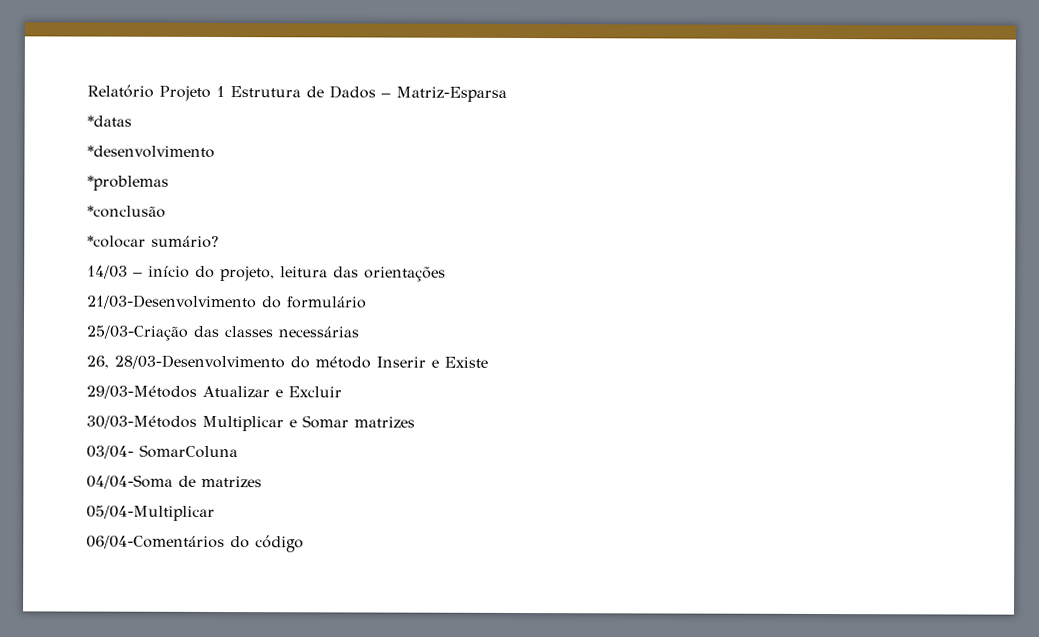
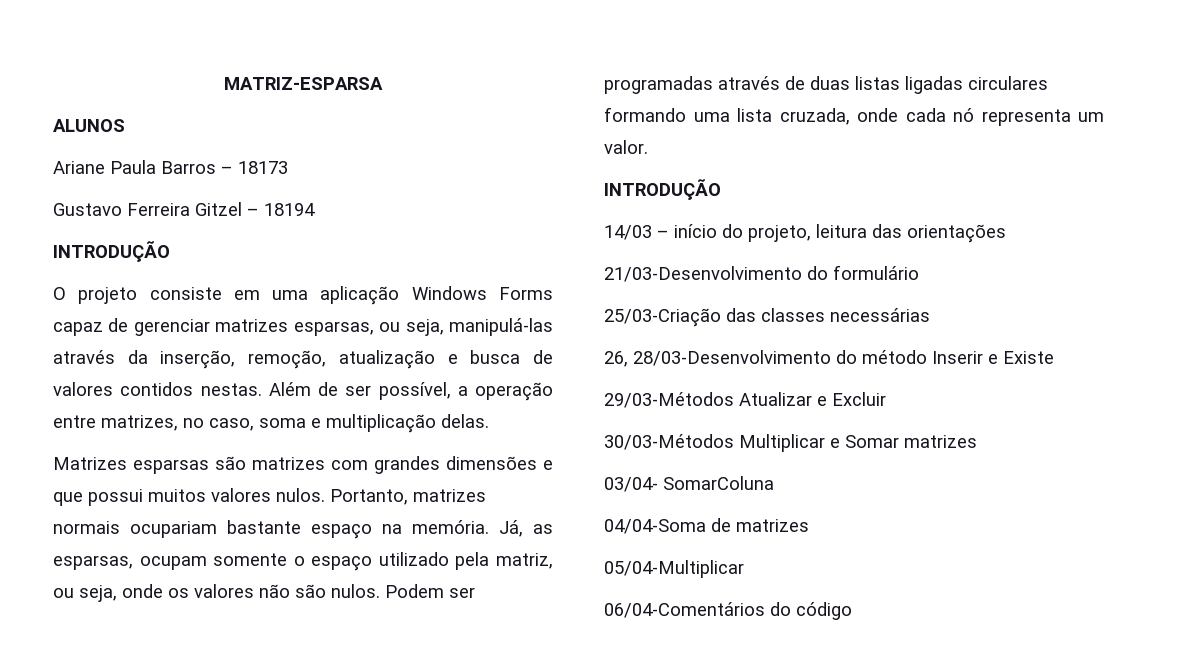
[87,84,507,102] [87,115,132,127] [87,145,215,158] [87,175,169,191] [87,205,166,218] [87,235,219,249] Relatório Projeto 1 Estrutura de Dados – Matriz-Esparsa // *datas // *desenvolvimento // *problemas // *conclusão // *colocar sumário? -> [224,77,383,90] [53,119,125,132] [53,160,288,174] [53,202,315,216] [53,241,170,262] [53,286,553,305] [53,318,553,336] [53,350,553,369] [53,382,553,401] [53,414,489,433] [53,456,553,474] [53,488,486,506] [53,520,553,539] [53,552,553,571] [53,584,475,602] [604,76,1048,94] [604,107,1104,126] [604,140,648,154] [604,179,721,200] MATRIZ-ESPARSA // ALUNOS // Ariane Paula Barros – 18173 // Gustavo Ferreira Gitzel – 18194 // INTRODUÇÃO // O projeto consiste em uma aplicação Windows Forms capaz de gerenciar matrizes esparsas, ou seja, manipulá-las através da inserção, remoção, atualização e busca de valores contidos nestas. Além de ser possível, a operação entre matrizes, no caso, soma e multiplicação delas. // Matrizes esparsas são matrizes com grandes dimensões e que possui muitos valores nulos. Portanto, matrizes normais ocupariam bastante espaço na memória. Já, as esparsas, ocupam somente o espaço utilizado pela matriz, ou seja, onde os valores não são nulos. Podem ser programadas através de duas listas ligadas circulares formando uma lista cruzada, onde cada nó representa um valor. // INTRODUÇÃO

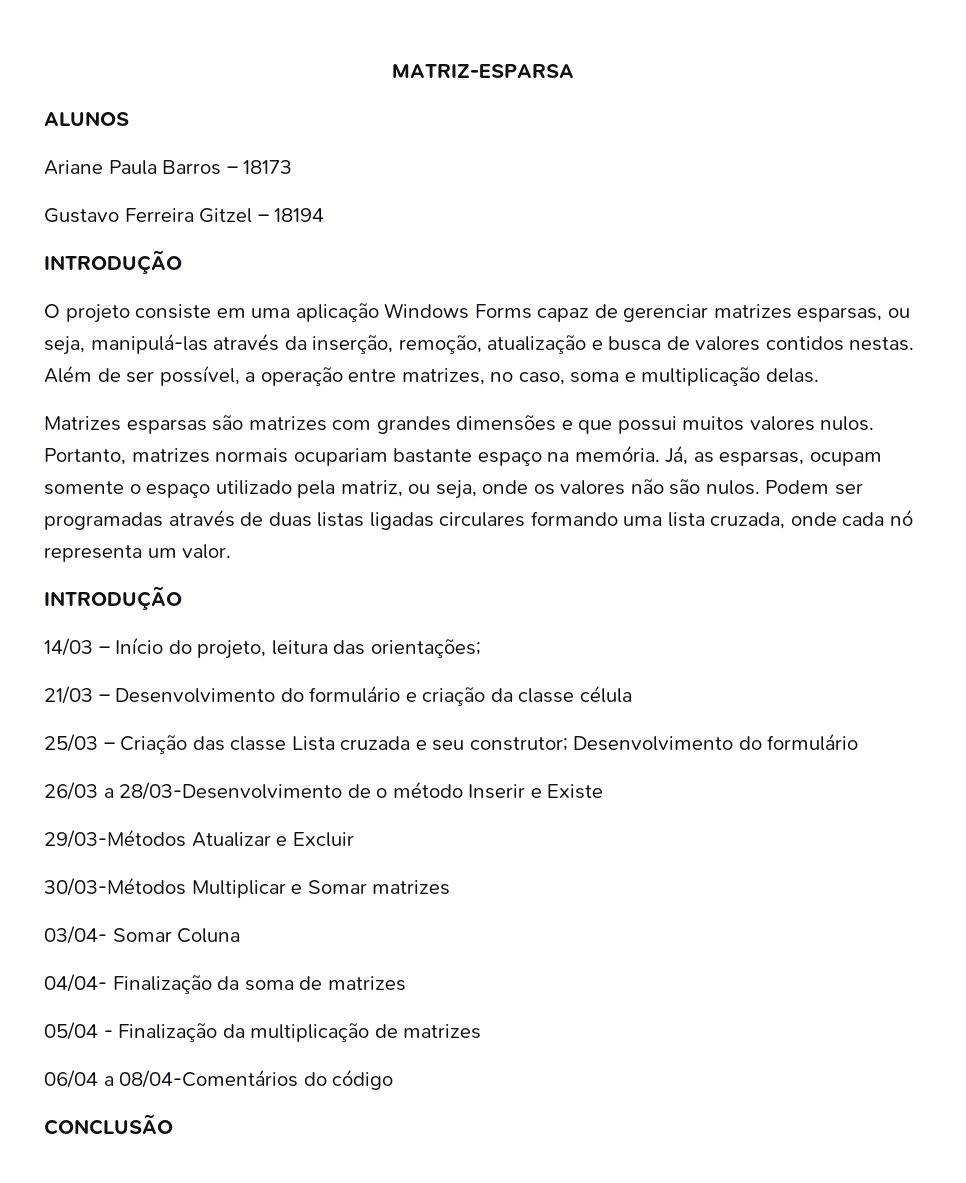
[674,224,717,238] início -> [115,637,164,654] Início
[907,224,1006,243] [604,265,919,282] [604,308,930,327] [604,350,857,367] orientações // 21/03-Desenvolvimento do formulário // 25/03-Criação das classes necessárias // 26, 28/03-Desenvolvimento do -> [370,639,481,658] [44,685,632,706] [44,733,859,754] [44,782,388,800] orientações; // 21/03 – Desenvolvimento do formulário e criação da classe célula // 25/03 – Criação das classe Lista cruzada e seu construtor; Desenvolvimento do formulário // 26/03 a 28/03-Desenvolvimento de o
[663,476,774,490] [604,518,809,534] [604,560,744,578] [604,602,765,618] SomarColuna // 04/04-Soma de matrizes // 05/04-Multiplicar // 06/04-Comentários -> [112,928,241,943] [44,974,406,994] [44,1022,482,1042] [44,1069,299,1088] Somar Coluna // 04/04- Finalização da soma de matrizes // 05/04 - Finalização da multiplicação de matrizes // 06/04 a 08/04-Comentários
(852, 611) none -> [44,1114,173,1135] // CONCLUSÃO

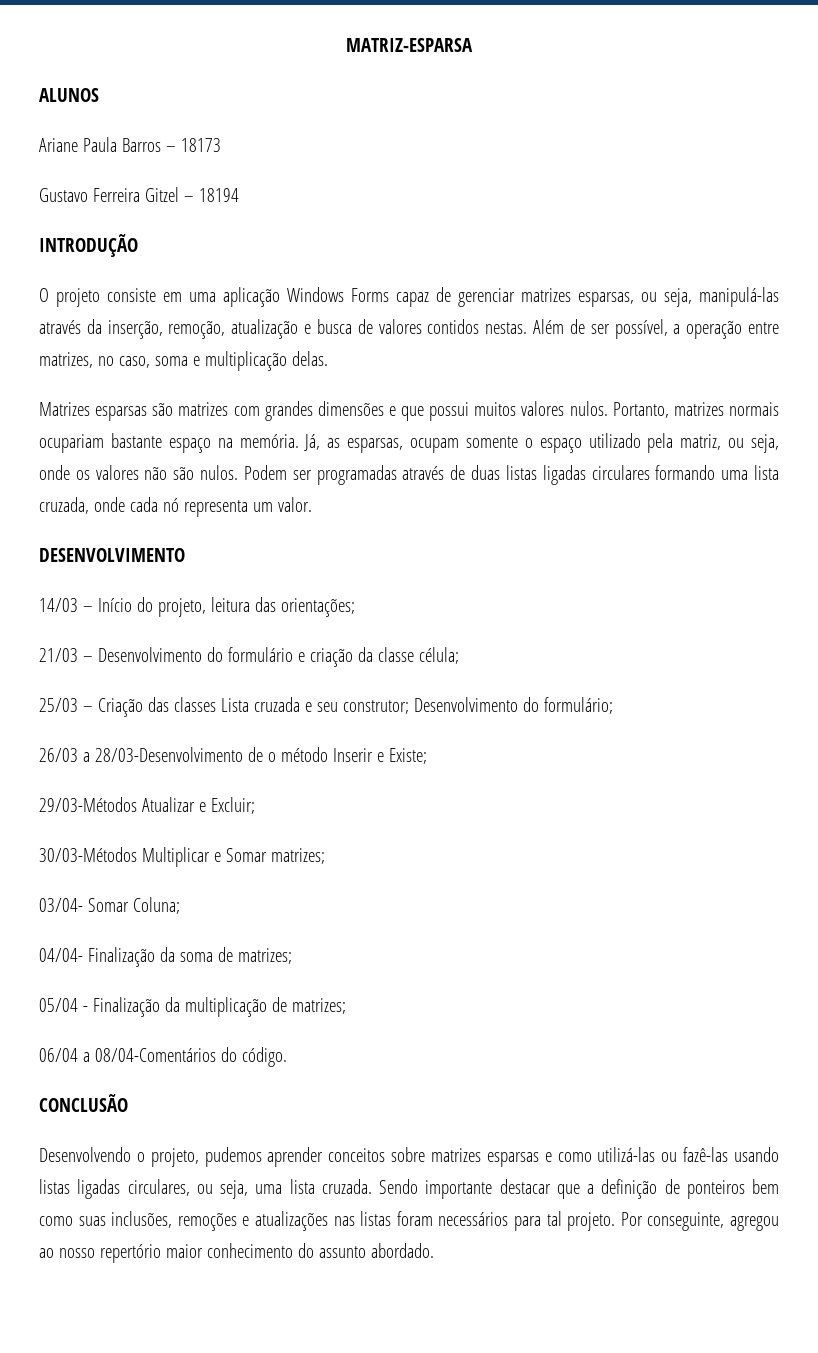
[44,586,182,610] INTRODUÇÃO -> [39,548,185,562] DESENVOLVIMENTO
[579,685,632,703] célula -> [418,647,459,664] célula;
[230,736,287,751] classe -> [173,697,216,712] classes
[767,733,859,751] formulário -> [543,697,613,714] formulário;
[547,784,604,799] Existe -> [388,748,427,764] Existe;
[292,832,354,847] Excluir -> [210,797,255,814] Excluir;
[372,880,451,895] matrizes -> [270,848,325,864] matrizes;
[177,928,241,943] Coluna -> [132,897,180,914] Coluna;
[327,976,406,991] matrizes -> [237,948,292,964] matrizes;
[403,1024,482,1039] matrizes -> [291,998,346,1014] matrizes;
[332,1069,394,1090] código -> [241,1047,287,1067] código.
(173, 1124) none -> [39,1147,780,1167] [39,1179,779,1199] [39,1211,780,1231] [39,1243,434,1263] // Desenvolvendo o projeto, pudemos aprender conceitos sobre matrizes esparsas e como utilizá-las ou fazê-las usando listas ligadas circulares, ou seja, uma lista cruzada. Sendo importante destacar que a definição de ponteiros bem como suas inclusões, remoções e atualizações nas listas foram necessários para tal projeto. Por conseguinte, agregou ao nosso repertório maior conhecimento do assunto abordado.

